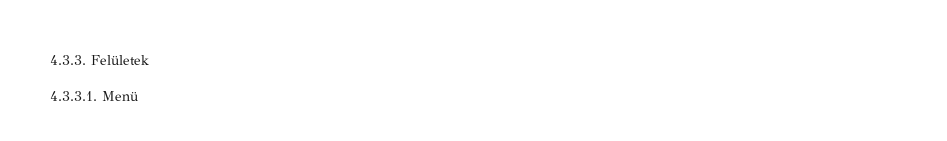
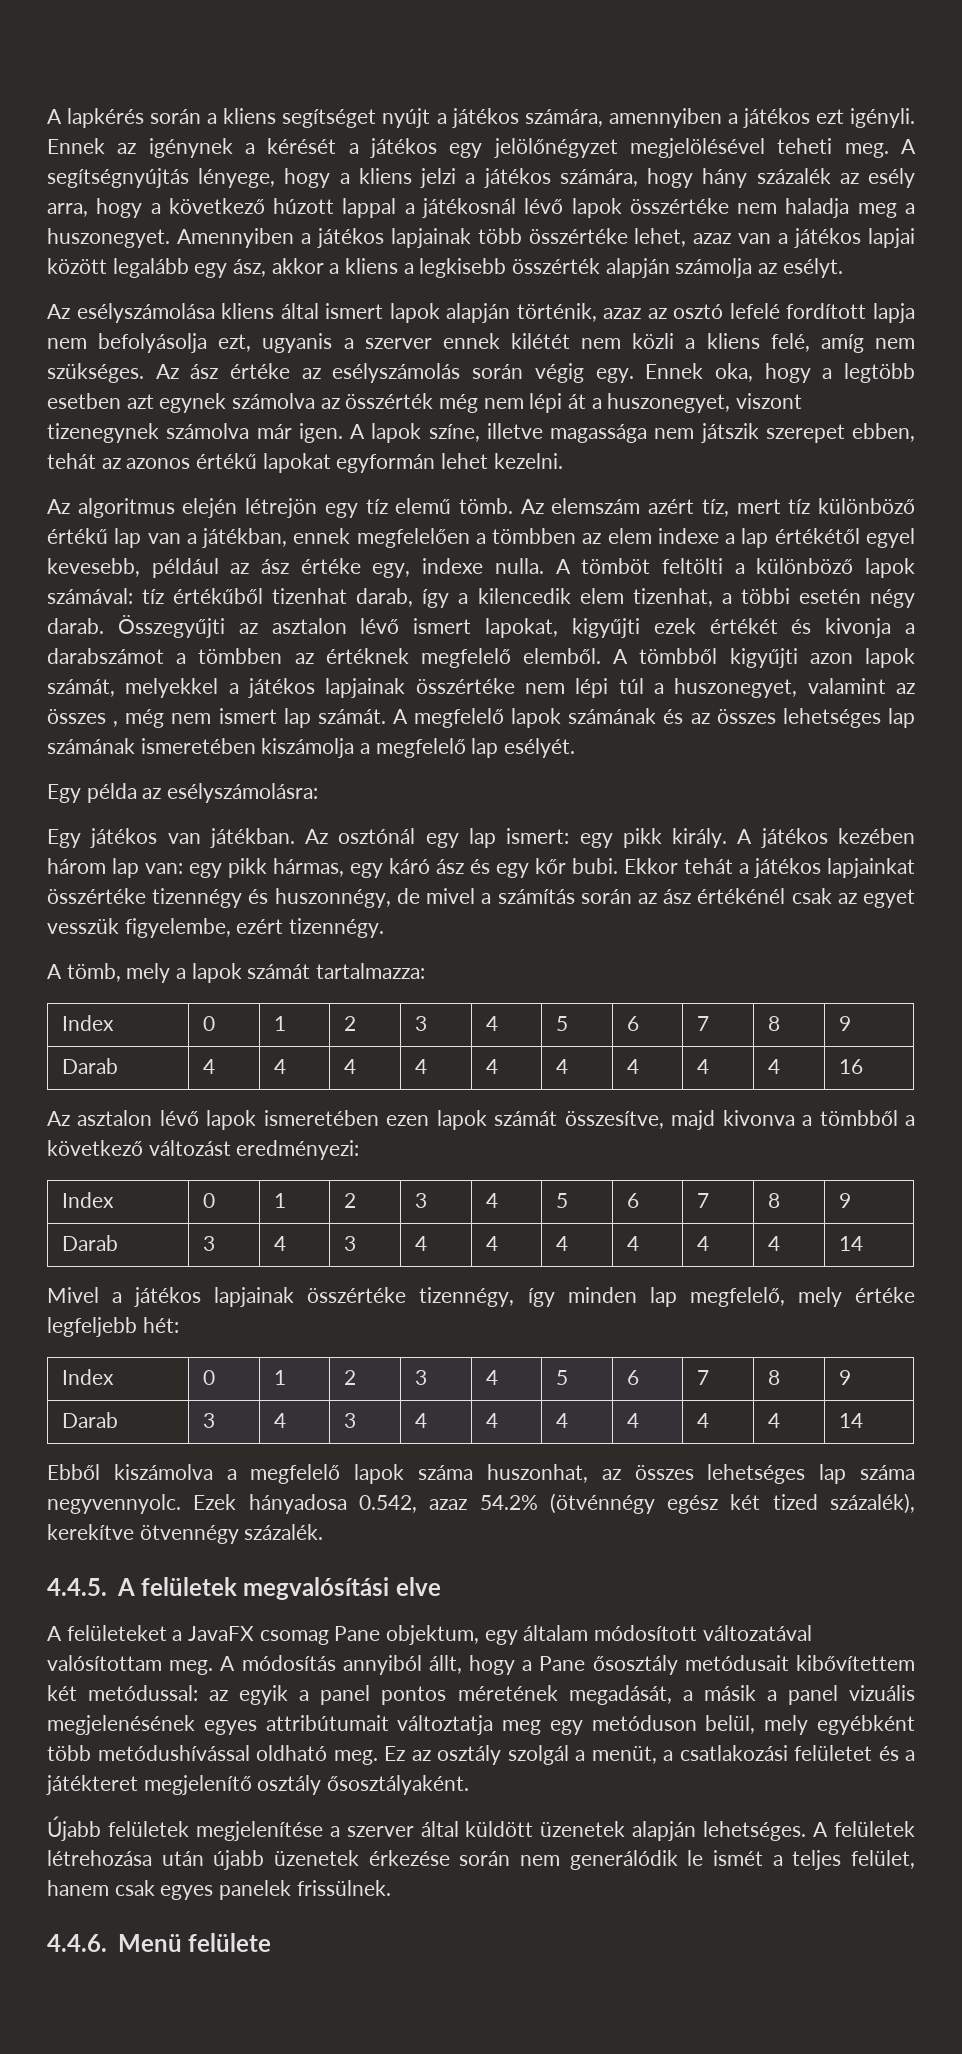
[50,55,149,65] [50,91,139,101] 4.3.3. Felületek // 4.3.3.1. Menü -> [47,108,915,128] [47,138,917,158] [47,168,916,188] [47,198,916,218] [47,228,915,248] [47,258,843,278] [47,303,916,323] [47,333,915,353] [47,363,916,383] [47,393,803,413] [47,423,915,443] [47,453,563,473] [47,498,915,518] [47,528,915,548] [47,558,916,578] [47,588,916,608] [47,615,916,638] [47,648,915,668] [47,678,916,698] [47,708,915,728] [47,738,576,758] [47,783,319,803] [47,828,916,848] [47,858,915,878] [47,888,915,908] [47,918,385,938] [47,963,426,983] [62,1015,115,1031] [203,1016,216,1031] [274,1016,287,1031] [344,1016,357,1031] [415,1016,428,1031] [486,1016,499,1031] [556,1016,569,1031] [627,1016,640,1031] [697,1016,710,1031] [768,1016,781,1031] [839,1016,852,1031] [62,1058,119,1074] [203,1059,216,1074] [274,1059,287,1074] [344,1059,357,1074] [415,1059,428,1074] [486,1059,499,1074] [556,1059,569,1074] [627,1059,640,1074] [697,1059,710,1074] [768,1059,781,1074] [839,1059,864,1074] [47,1110,915,1130] [47,1140,360,1160] [62,1192,115,1208] [203,1193,216,1208] [274,1193,287,1208] [344,1193,357,1208] [415,1193,428,1208] [486,1193,499,1208] [556,1193,569,1208] [627,1193,640,1208] [697,1193,710,1208] [768,1193,781,1208] [839,1193,852,1208] [62,1235,119,1251] [203,1236,216,1251] [274,1236,287,1251] [344,1236,357,1251] [415,1236,428,1251] [486,1236,499,1251] [556,1236,569,1251] [627,1236,640,1251] [697,1236,710,1251] [768,1236,781,1251] [839,1236,864,1251] [47,1287,916,1307] [47,1317,179,1337] [62,1369,115,1385] [203,1370,216,1385] [274,1370,287,1385] [344,1370,357,1385] [415,1370,428,1385] [486,1370,499,1385] [556,1370,569,1385] [627,1370,640,1385] [697,1370,710,1385] [768,1370,781,1385] [839,1370,852,1385] [62,1412,119,1428] [203,1413,216,1428] [274,1413,287,1428] [344,1413,357,1428] [415,1413,428,1428] [486,1413,499,1428] [556,1413,569,1428] [627,1413,640,1428] [697,1413,710,1428] [768,1413,781,1428] [839,1413,864,1428] [47,1464,916,1484] [47,1493,915,1514] [47,1524,324,1544] [47,1577,441,1600] [47,1625,812,1645] [47,1655,915,1675] [47,1685,916,1705] [47,1715,916,1735] [47,1745,915,1765] [46,1775,470,1795] [47,1816,915,1841] [47,1850,915,1870] [47,1880,391,1900] [47,1933,271,1952] A lapkérés során a kliens segítséget nyújt a játékos számára, amennyiben a játékos ezt igényli. Ennek az igénynek a kérését a játékos egy jelölőnégyzet megjelölésével teheti meg. A segítségnyújtás lényege, hogy a kliens jelzi a játékos számára, hogy hány százalék az esély arra, hogy a következő húzott lappal a játékosnál lévő lapok összértéke nem haladja meg a huszonegyet. Amennyiben a játékos lapjainak több összértéke lehet, azaz van a játékos lapjai között legalább egy ász, akkor a kliens a legkisebb összérték alapján számolja az esélyt. // Az esélyszámolása kliens által ismert lapok alapján történik, azaz az osztó lefelé fordított lapja nem befolyásolja ezt, ugyanis a szerver ennek kilétét nem közli a kliens felé, amíg nem szükséges. Az ász értéke az esélyszámolás során végig egy. Ennek oka, hogy a legtöbb esetben azt egynek számolva az összérték még nem lépi át a huszonegyet, viszont tizenegynek számolva már igen. A lapok színe, illetve magassága nem játszik szerepet ebben, tehát az azonos értékű lapokat egyformán lehet kezelni. // Az algoritmus elején létrejön egy tíz elemű tömb. Az elemszám azért tíz, mert tíz különböző értékű lap van a játékban, ennek megfelelően a tömbben az elem indexe a lap értékétől egyel kevesebb, például az ász értéke egy, indexe nulla. A tömböt feltölti a különböző lapok számával: tíz értékűből tizenhat darab, így a kilencedik elem tizenhat, a többi esetén négy darab. Összegyűjti az asztalon lévő ismert lapokat, kigyűjti ezek értékét és kivonja a darabszámot a tömbben az értéknek megfelelő elemből. A tömbből kigyűjti azon lapok számát, melyekkel a játékos lapjainak összértéke nem lépi túl a huszonegyet, valamint az összes , még nem ismert lap számát. A megfelelő lapok számának és az összes lehetséges lap számának ismeretében kiszámolja a megfelelő lap esélyét. // Egy példa az esélyszámolásra: // Egy játékos van játékban. Az osztónál egy lap ismert: egy pikk király. A játékos kezében három lap van: egy pikk hármas, egy káró ász és egy kőr bubi. Ekkor tehát a játékos lapjainkat összértéke tizennégy és huszonnégy, de mivel a számítás során az ász értékénél csak az egyet vesszük figyelembe, ezért tizennégy. // A tömb, mely a lapok számát tartalmazza: // Index | 0 | 1 | 2 | 3 | 4 | 5 | 6 | 7 | 8 | 9 // Darab | 4 | 4 | 4 | 4 | 4 | 4 | 4 | 4 | 4 | 16 // Az asztalon lévő lapok ismeretében ezen lapok számát összesítve, majd kivonva a tömbből a következő változást eredményezi: // Index | 0 | 1 | 2 | 3 | 4 | 5 | 6 | 7 | 8 | 9 // Darab | 3 | 4 | 3 | 4 | 4 | 4 | 4 | 4 | 4 | 14 // Mivel a játékos lapjainak összértéke tizennégy, így minden lap megfelelő, mely értéke legfeljebb hét: // Index | 0 | 1 | 2 | 3 | 4 | 5 | 6 | 7 | 8 | 9 // Darab | 3 | 4 | 3 | 4 | 4 | 4 | 4 | 4 | 4 | 14 // Ebből kiszámolva a megfelelő lapok száma huszonhat, az összes lehetséges lap száma negyvennyolc. Ezek hányadosa 0.542, azaz 54.2% (ötvénnégy egész két tized százalék), kerekítve ötvennégy százalék. // 4.4.5. A felületek megvalósítási elve // A felületeket a JavaFX csomag Pane objektum, egy általam módosított változatával valósítottam meg. A módosítás annyiból állt, hogy a Pane ősosztály metódusait kibővítettem két metódussal: az egyik a panel pontos méretének megadását, a másik a panel vizuális megjelenésének egyes attribútumait változtatja meg egy metóduson belül, mely egyébként több metódushívással oldható meg. Ez az osztály szolgál a menüt, a csatlakozási felületet és a játékteret megjelenítő osztály ősosztályaként. // Újabb felületek megjelenítése a szerver által küldött üzenetek alapján lehetséges. A felületek létrehozása után újabb üzenetek érkezése során nem generálódik le ismét a teljes felület, hanem csak egyes panelek frissülnek. // 4.4.6. Menü felülete

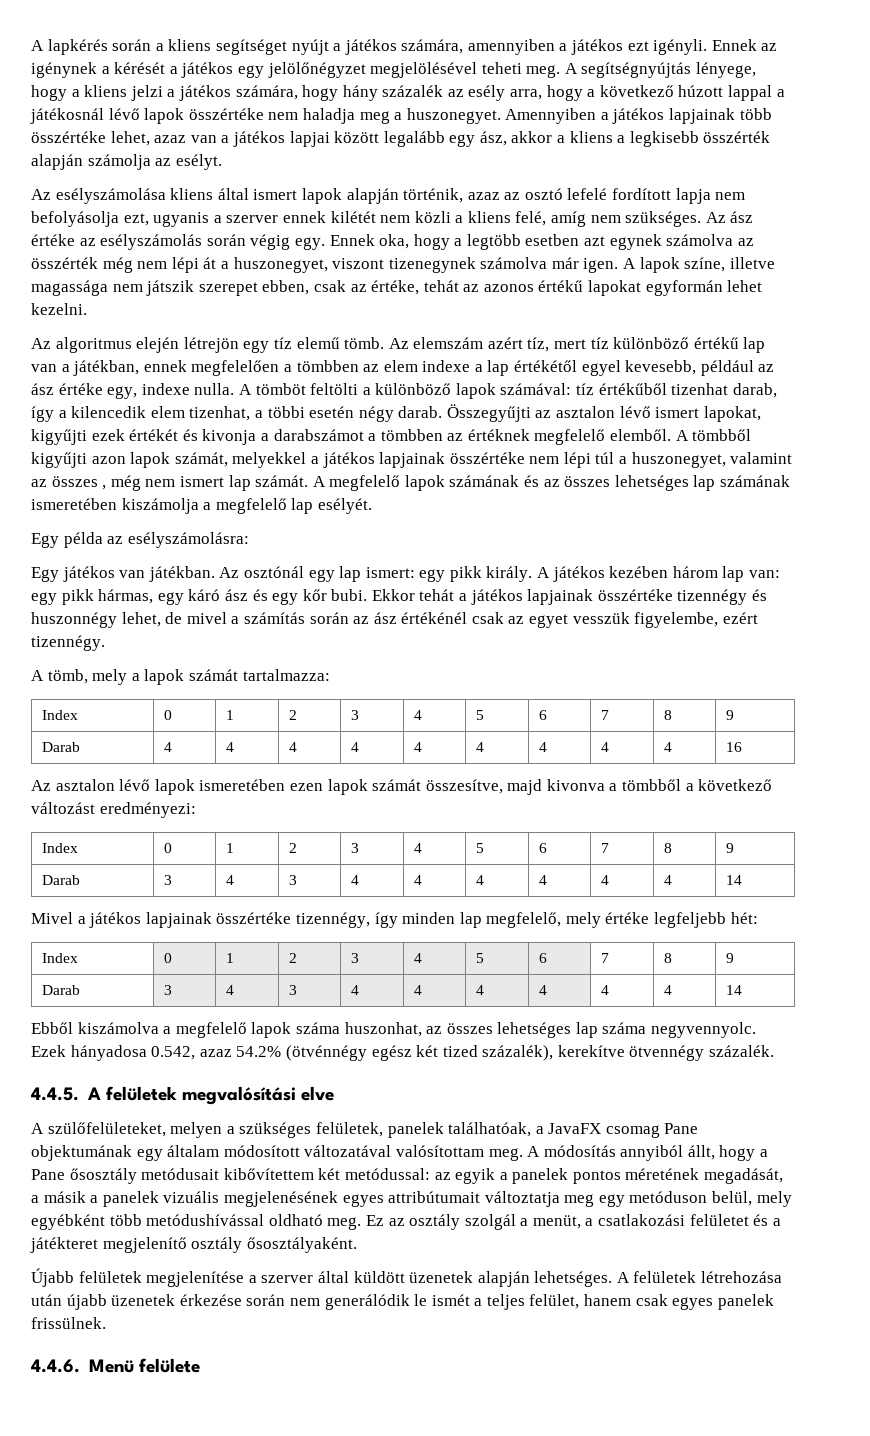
(915, 432) none -> [313,280,420,295] csak az értéke,
[827,858,915,878] lapjainkat -> [527,589,594,605] lapjainak
[274,888,391,908] huszonnégy, -> [31,612,161,628] huszonnégy lehet,
[66,1625,167,1641] felületeket -> [47,1122,532,1138] szülőfelületeket, melyen a szükséges felületek, panelek találhatóak,
[386,1625,480,1645] objektum, -> [31,1145,132,1161] objektumának
[320,1685,371,1705] panel -> [512,1168,569,1184] panelek
[787,1685,838,1705] panel -> [102,1191,159,1207] panelek

